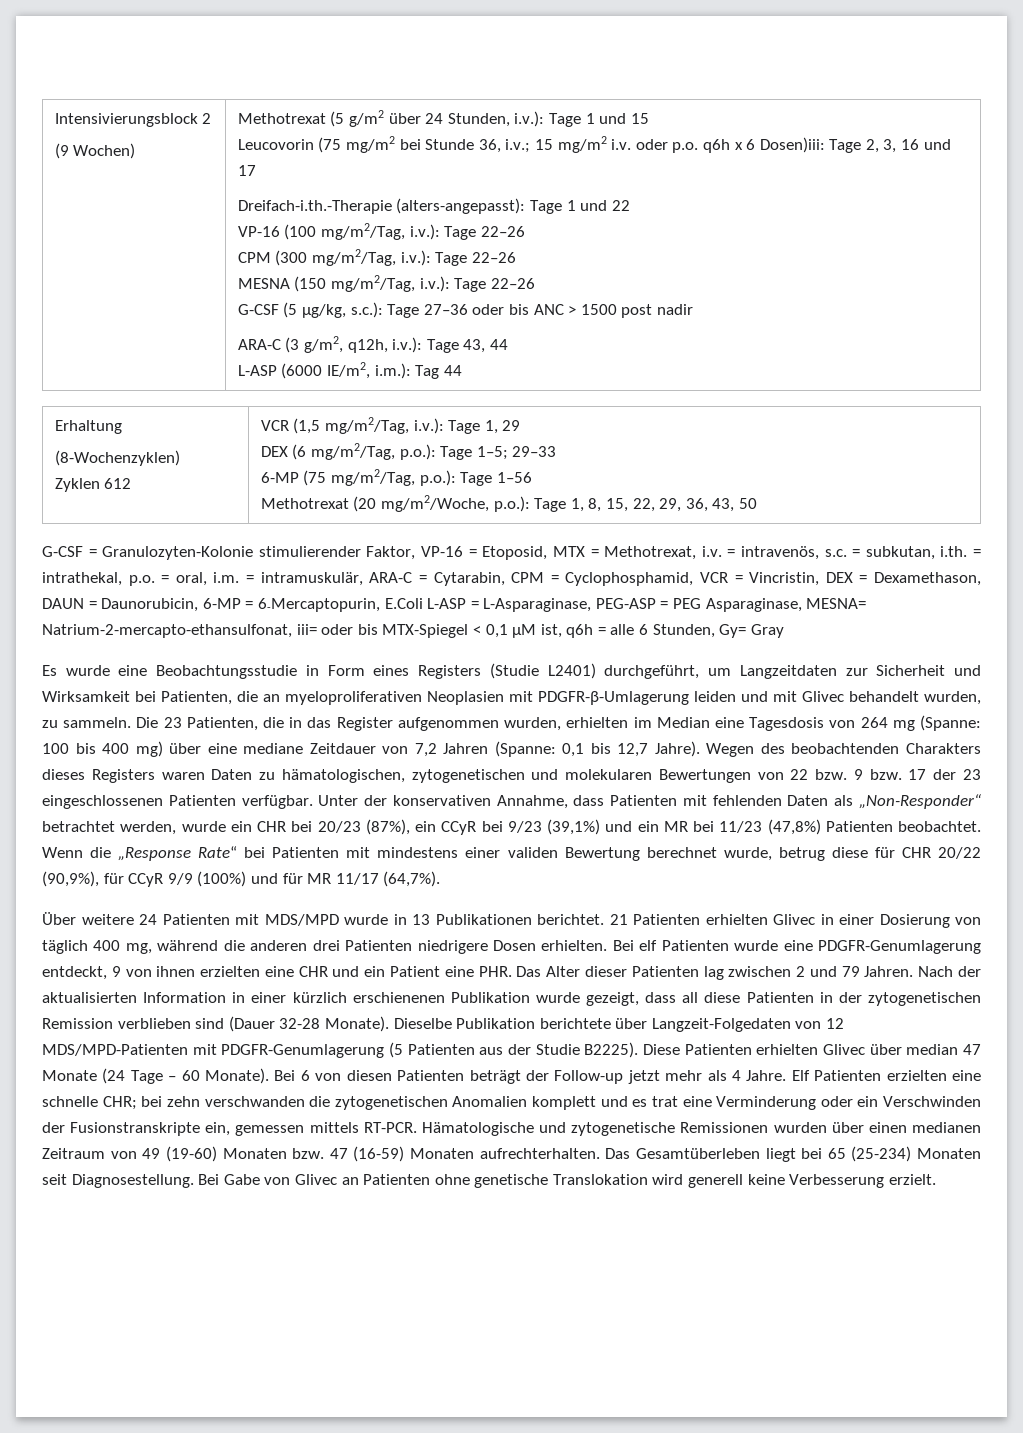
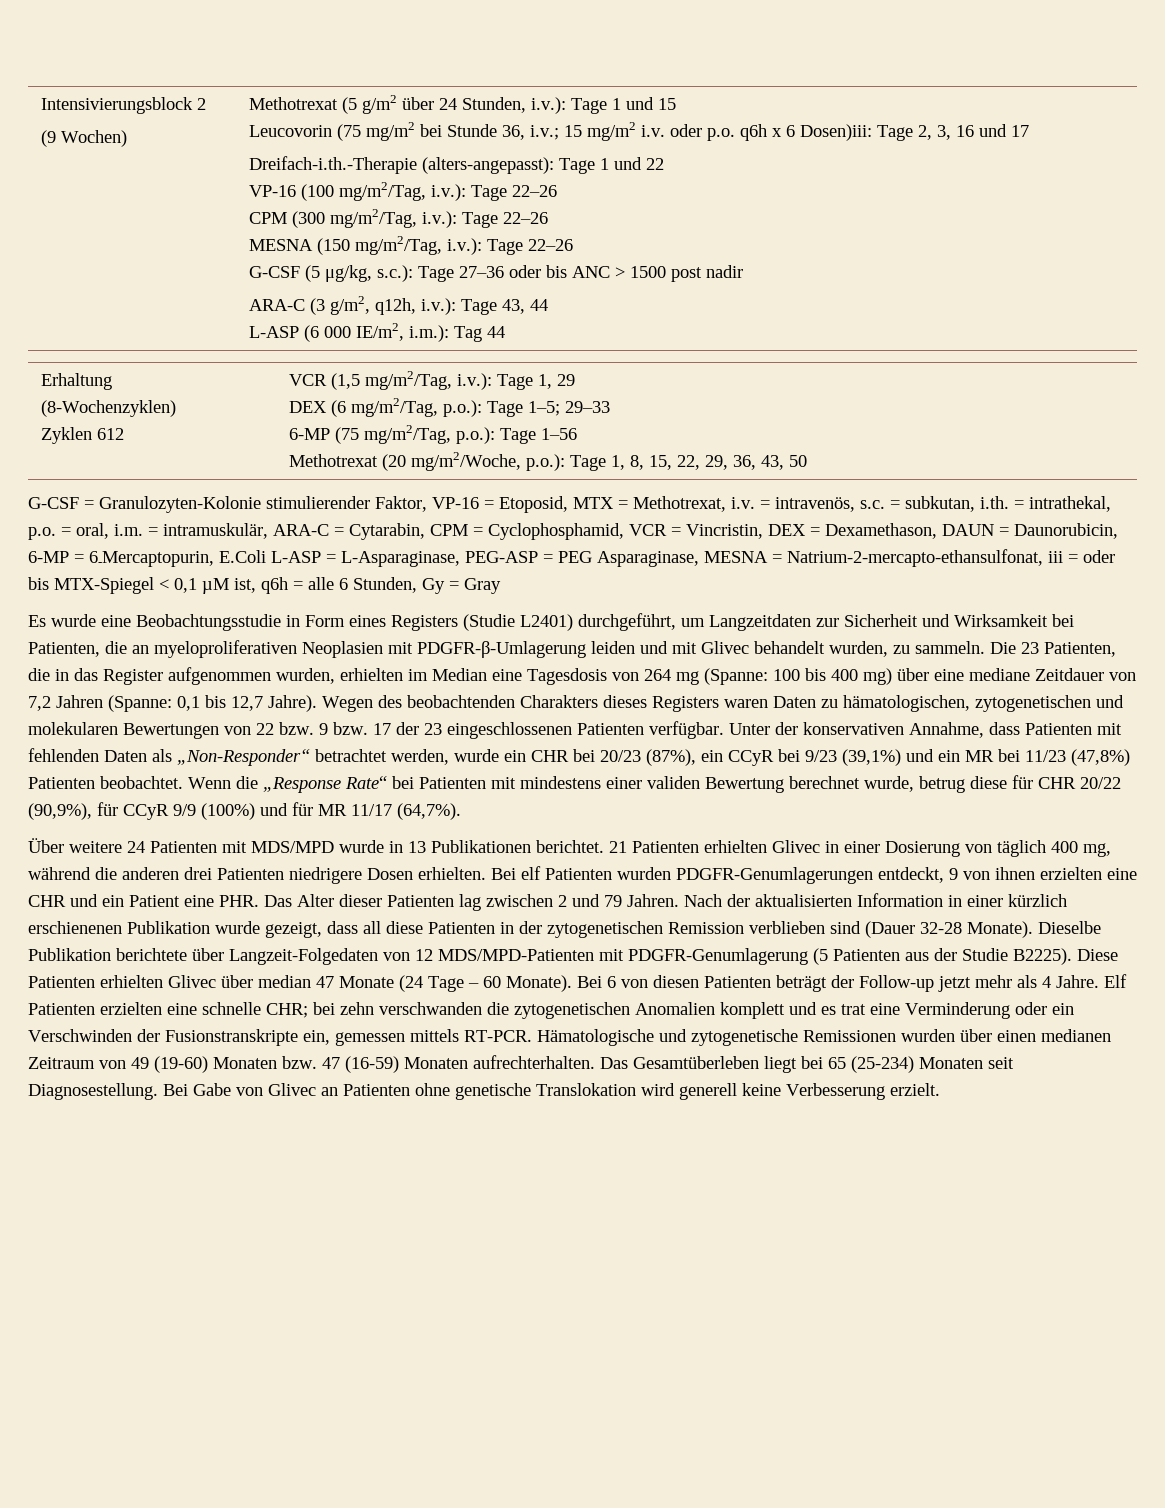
[281,363,323,379] (6000 -> [304,325,352,342] (6 000
[806,598,867,609] [42,624,317,638] MESNA= Natrium-2-mercapto-ethansulfonat, iii= -> [704,549,1078,567] MESNA = Natrium-2-mercapto-ethansulfonat, iii =
[719,624,747,638] Gy= -> [422,578,459,594] Gy =
[734,940,981,954] wurde eine PDGFR-Genumlagerung -> [617,867,873,884] wurden PDGFR-Genumlagerungen

